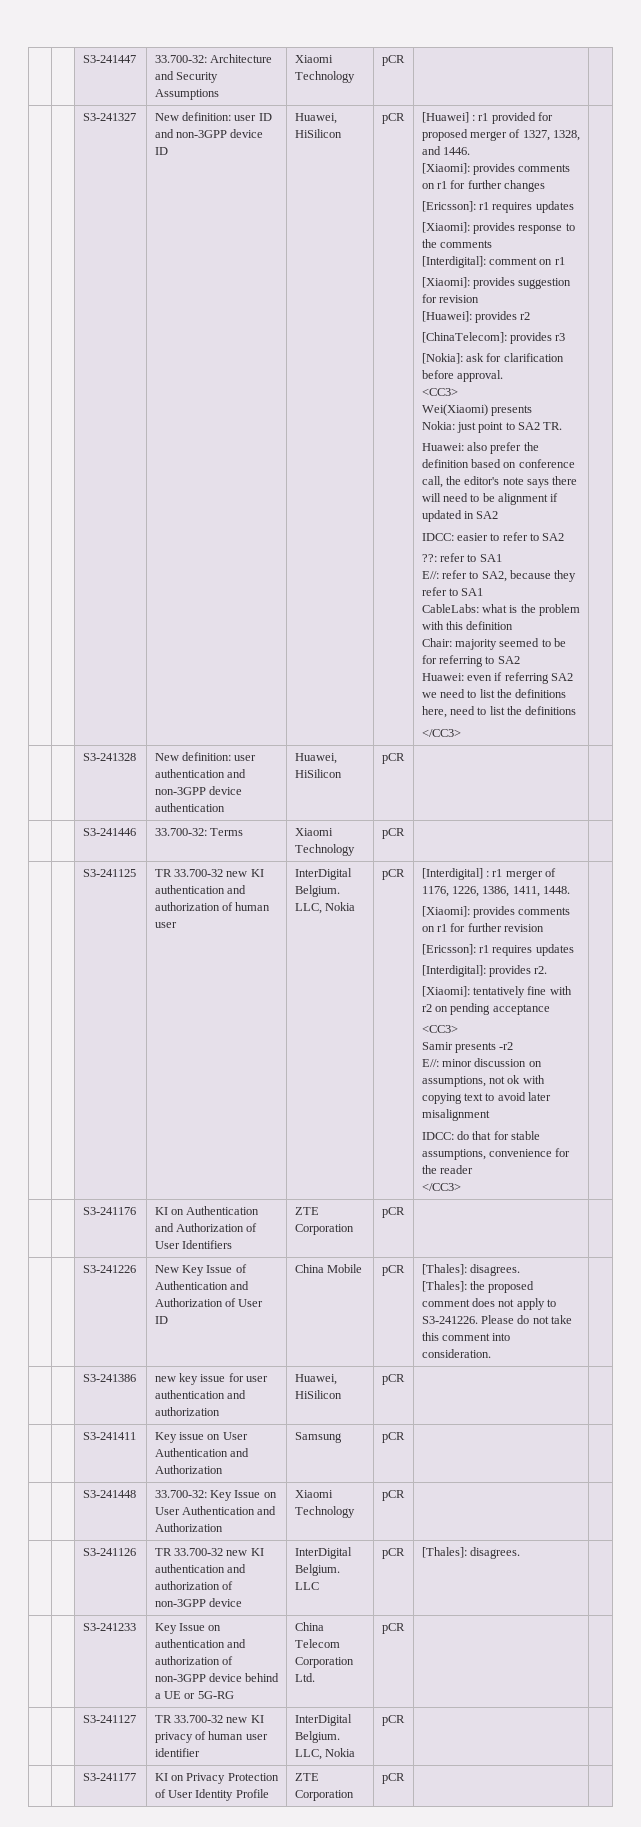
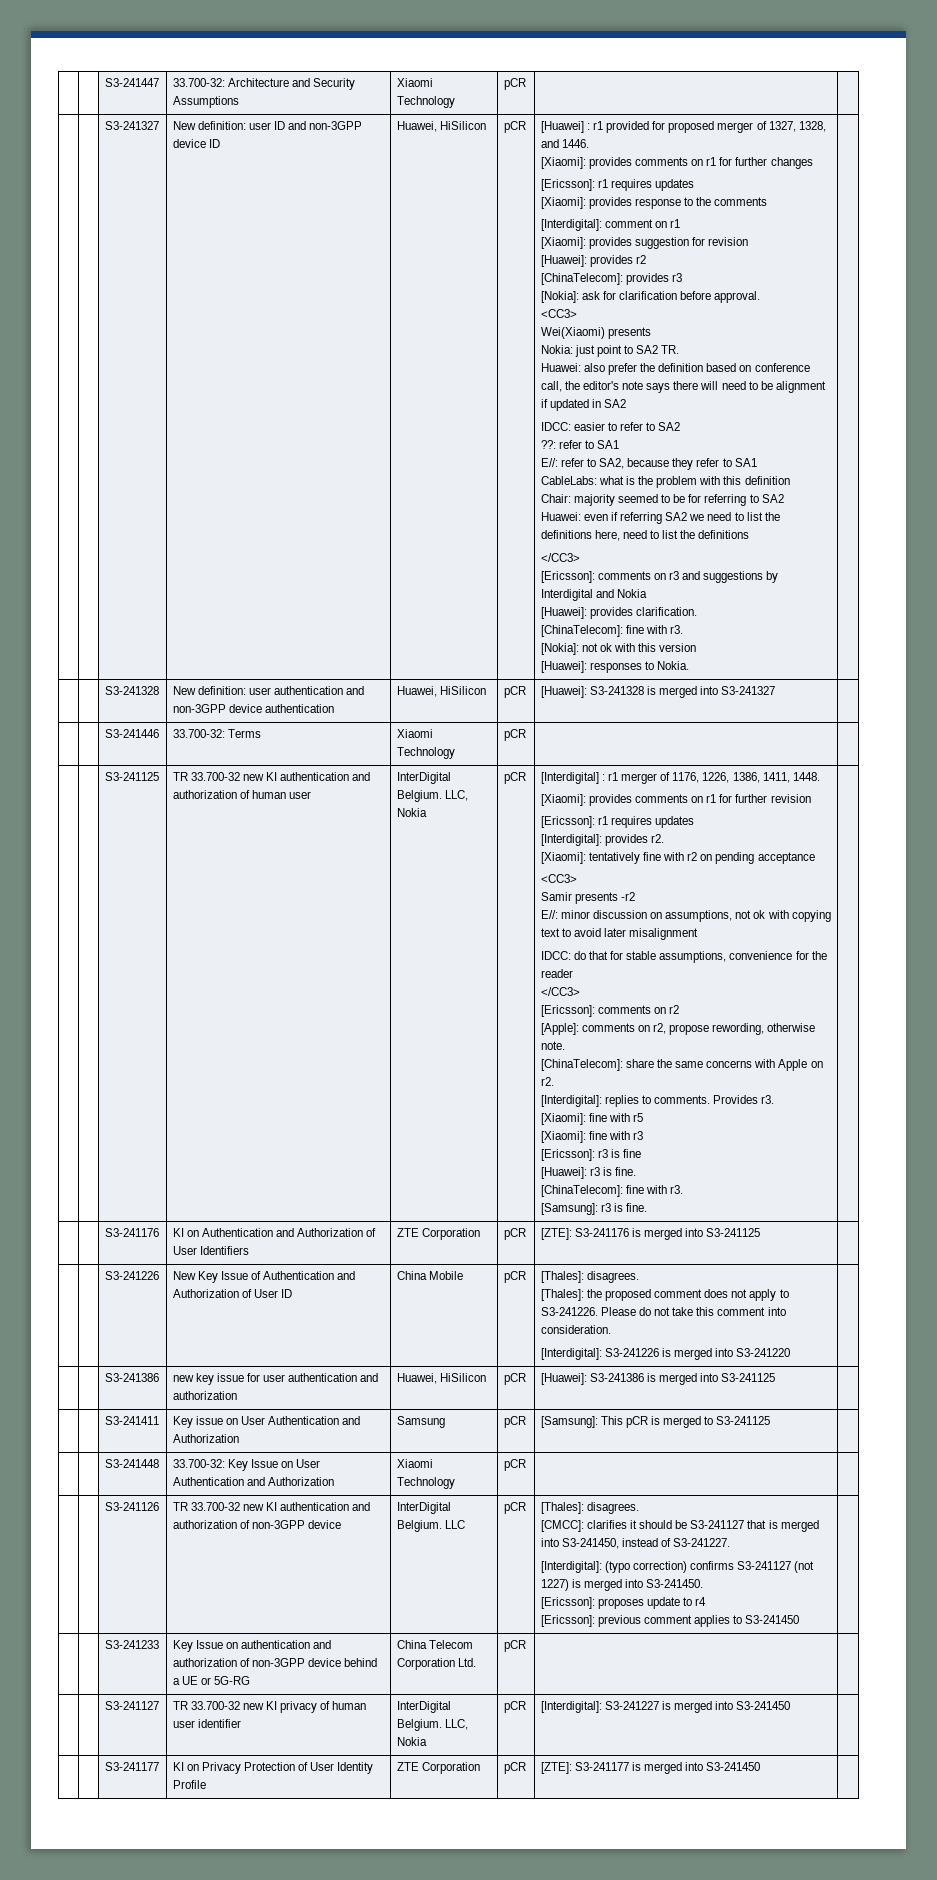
(461, 733) none -> [540,571,779,583] [540,589,647,601] [540,607,697,619] [540,625,684,637] [540,643,697,655] [540,661,690,673] // [Ericsson]: comments on r3 and suggestions by Interdigital and Nokia // [Huawei]: provides clarification. // [ChinaTelecom]: fine with r3. // [Nokia]: not ok with this version // [Huawei]: responses to Nokia.
(405, 758) none -> [540,686,776,698] [Huawei]: S3-241328 is merged into S3-241327
(461, 1187) none -> [540,1005,680,1017] [540,1023,816,1035] [540,1041,565,1050] [540,1059,823,1071] [540,1077,554,1086] [540,1095,775,1107] [540,1113,644,1125] [540,1131,644,1143] [540,1149,642,1161] [540,1167,637,1179] [540,1185,684,1197] [540,1203,648,1215] // [Ericsson]: comments on r2 // [Apple]: comments on r2, propose rewording, otherwise note. // [ChinaTelecom]: share the same concerns with Apple on r2. // [Interdigital]: replies to comments. Provides r3. // [Xiaomi]: fine with r5 // [Xiaomi]: fine with r3 // [Ericsson]: r3 is fine // [Huawei]: r3 is fine. // [ChinaTelecom]: fine with r3. // [Samsung]: r3 is fine.
(405, 1212) none -> [540,1228,761,1240] [ZTE]: S3-241176 is merged into S3-241125
(491, 1353) none -> [540,1348,791,1360] // [Interdigital]: S3-241226 is merged into S3-241220
(405, 1379) none -> [540,1373,776,1385] [Huawei]: S3-241386 is merged into S3-241125
(405, 1437) none -> [540,1416,771,1428] [Samsung]: This pCR is merged to S3-241125
(520, 1553) none -> [540,1520,819,1532] [540,1538,731,1549] [540,1561,815,1573] [540,1579,704,1591] [540,1597,707,1609] [540,1615,800,1627] // [CMCC]: clarifies it should be S3-241127 that is merged into S3-241450, instead of S3-241227. // [Interdigital]: (typo correction) confirms S3-241127 (not 1227) is merged into S3-241450. // [Ericsson]: proposes update to r4 // [Ericsson]: previous comment applies to S3-241450
(405, 1720) none -> [540,1701,791,1713] [Interdigital]: S3-241227 is merged into S3-241450
(405, 1778) none -> [540,1762,761,1774] [ZTE]: S3-241177 is merged into S3-241450

